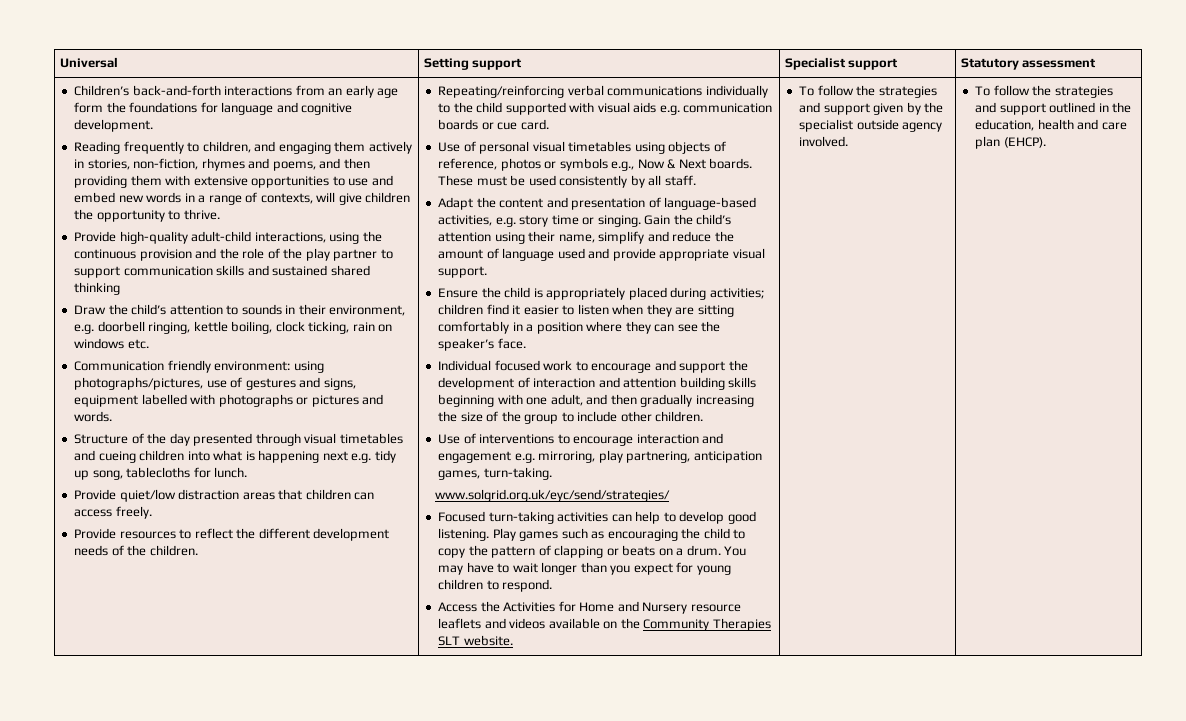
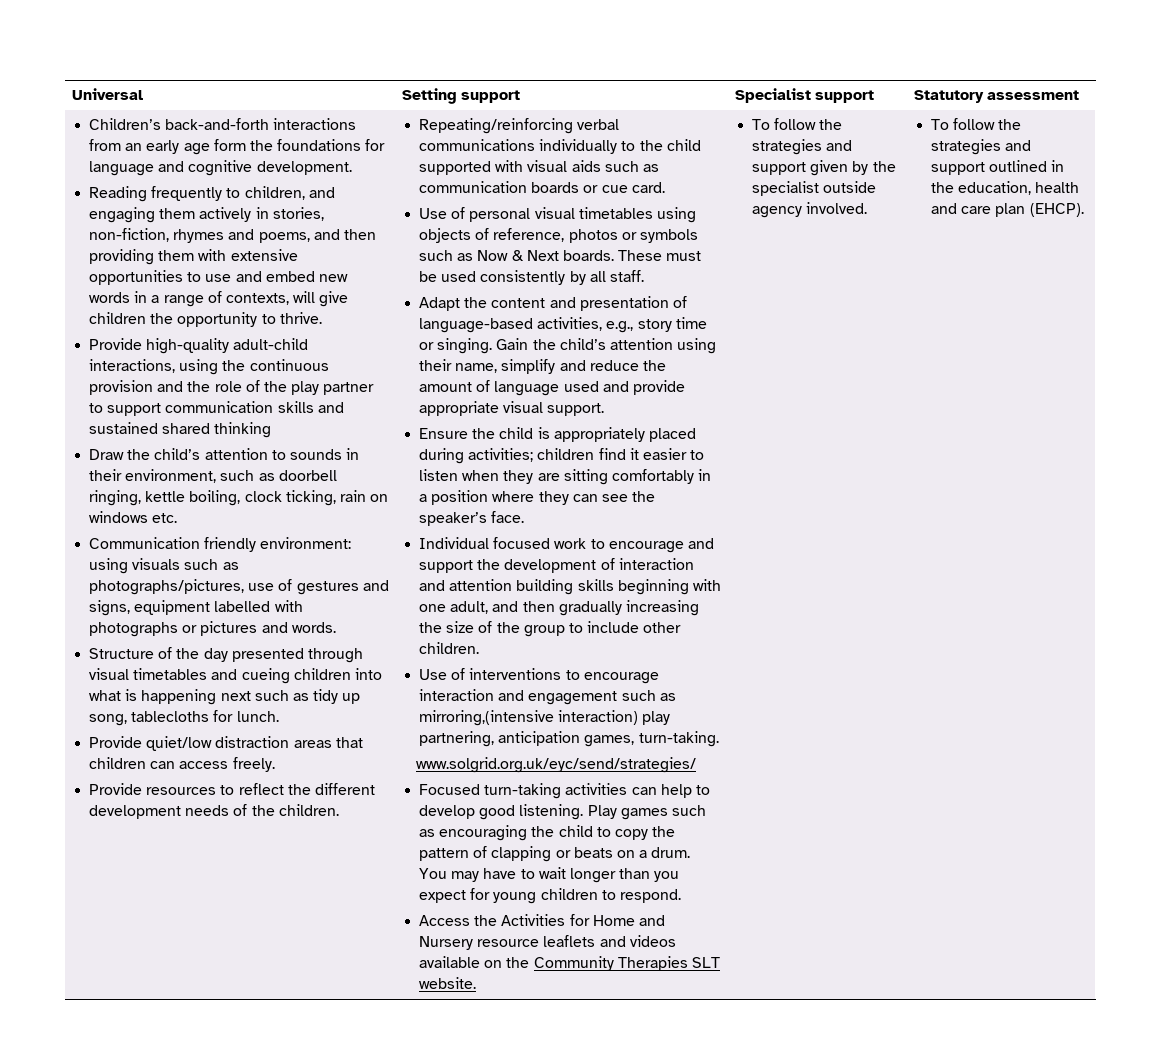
[74,324,95,334] e.g. -> [220,470,275,481] such as
(324, 367) none -> [132,558,239,570] visuals such as
[351,453,372,463] e.g. -> [254,690,310,701] such as
[659,105,680,115] e.g. -> [604,161,660,172] such as
[611,161,635,171] e.g., -> [419,250,474,261] such as
[495,217,516,227] e.g. -> [606,321,634,333] e.g.,
[514,451,596,463] e.g. mirroring, -> [621,690,676,701] [419,710,639,726] such as mirroring,(intensive interaction)

